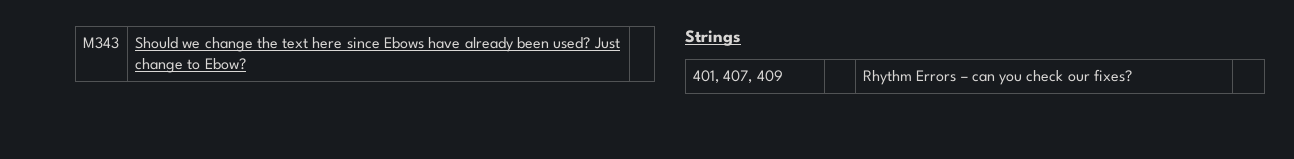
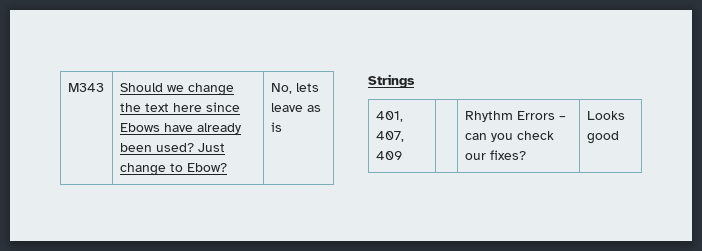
(246, 64) none -> [270,83,319,94] [270,103,321,112] [270,122,282,132] No, lets leave as is
(1133, 75) none -> [586,111,625,120] [586,131,619,144] Looks good

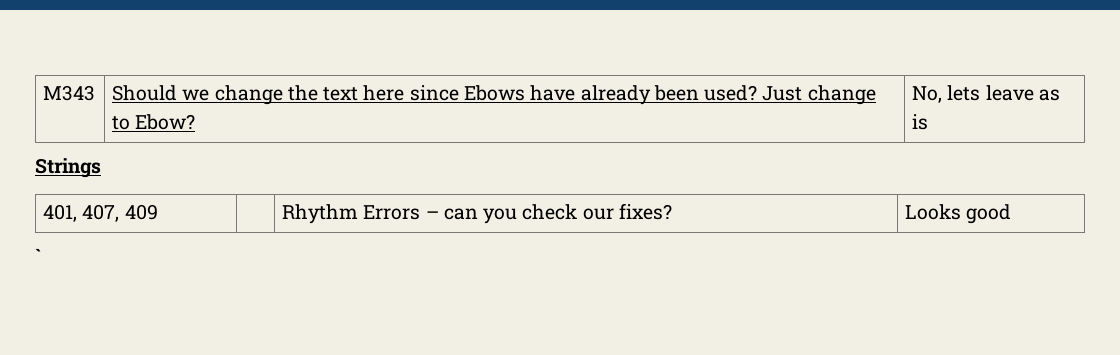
(619, 137) none -> [35,248,41,263] // `

